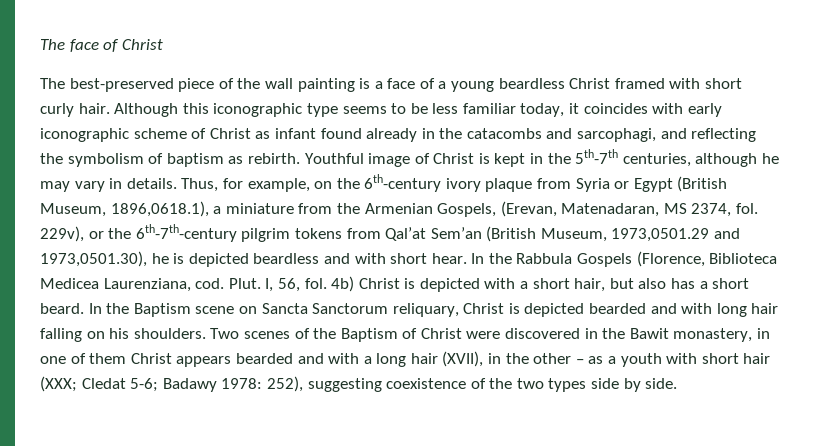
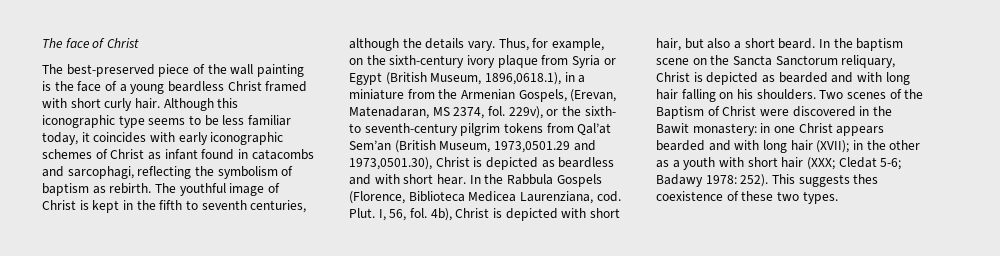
[374,81,383,89] a -> [54,81,74,91] the
[133,128,187,139] scheme -> [42,149,92,159] schemes
[366,128,463,142] already in the -> [237,149,248,159] in
[660,128,687,139] and -> (134, 172) none
[304,153,364,164] Youthful -> [154,183,226,196] The youthful
[575,149,780,167] [40,178,177,192] 5th-7th centuries, although he may vary in details. -> [159,200,307,213] [349,38,495,51] fifth to seventh centuries, although the details vary.
[364,174,442,192] 6th-century -> [389,55,465,68] sixth-century
(209, 209) none -> [564,72,575,82] in
[135,224,237,242] 6th-7th-century -> [584,106,616,116] [349,123,458,136] sixth- to seventh-century
[151,253,249,267] he is depicted -> [435,157,555,170] Christ is depicted as
[331,276,355,292] 4b) -> [430,208,452,221] 4b),
[520,281,529,289] a -> (587, 213) none
[671,278,696,289] has -> (731, 43) none
[133,303,191,317] Baptism -> [856,38,904,51] baptism
(257, 310) none -> [710,55,730,65] the
(585, 310) none -> [761,75,775,83] as
[673,328,753,342] monastery, -> [692,123,757,136] monastery:
[70,353,127,364] of them -> (795, 129) none
[363,351,484,367] a long hair (XVII), -> [762,140,850,153] long hair (XVII);
[575,359,584,364] – -> (921, 145) none
[266,376,678,392] 252), suggesting coexistence of the two types side by side. -> [740,174,879,187] [656,191,838,204] 252). This suggests thes coexistence of these two types.

